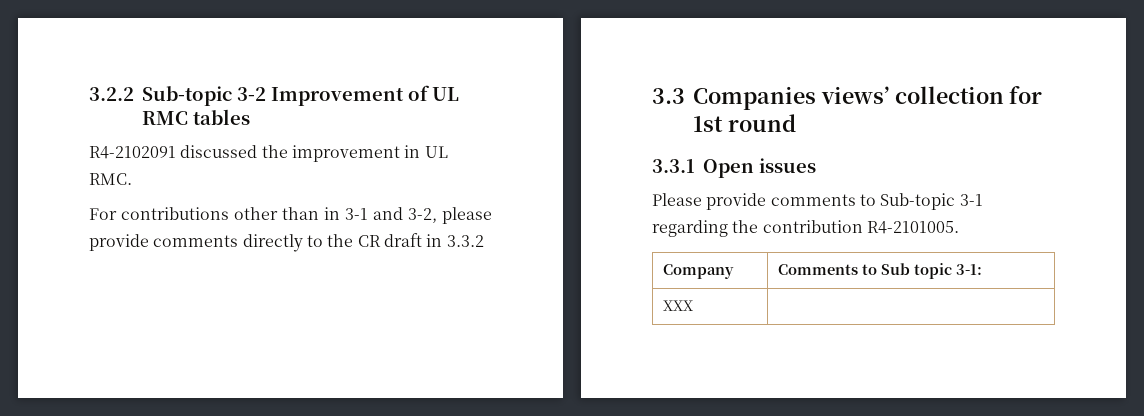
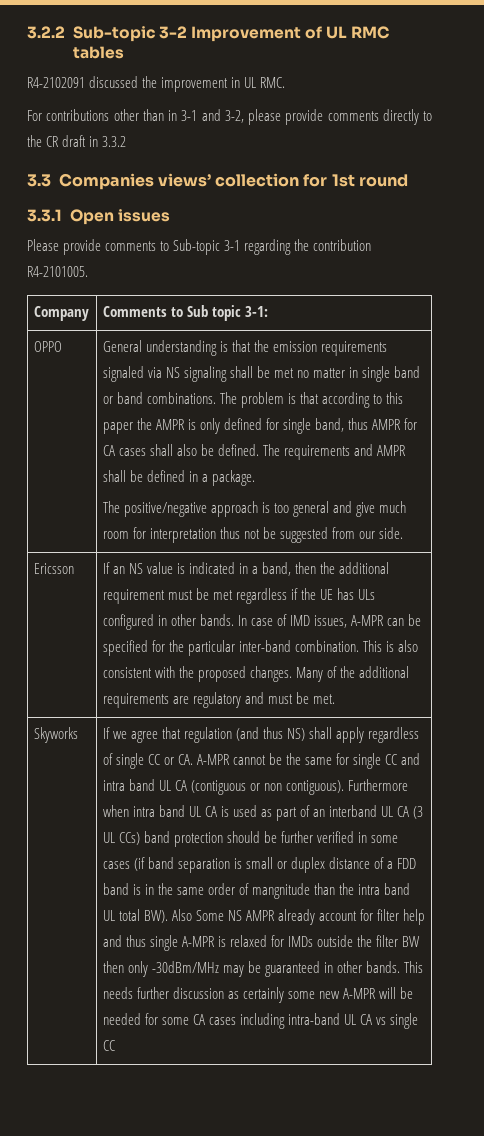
[663,300,694,311] XXX | -> [33,341,62,352] [102,340,387,356] [102,366,421,382] [102,392,404,408] [102,418,418,434] [102,444,407,460] [102,470,255,486] [102,501,407,517] [102,527,404,543] [33,563,74,574] [102,562,390,576] [102,588,376,604] [102,614,422,630] [102,640,419,656] [102,666,410,682] [102,692,335,708] [33,727,78,743] [102,727,420,743] [102,753,421,769] [102,779,409,795] [102,805,424,821] [102,831,399,847] [102,857,417,873] [102,883,411,899] [102,909,426,925] [102,935,421,951] [102,961,424,977] [102,987,414,1003] [102,1013,419,1029] [102,1040,115,1051] OPPO | General understanding is that the emission requirements signaled via NS signaling shall be met no matter in single band or band combinations. The problem is that according to this paper the AMPR is only defined for single band, thus AMPR for CA cases shall also be defined. The requirements and AMPR shall be defined in a package. // The positive/negative approach is too general and give much room for interpretation thus not be suggested from our side. // Ericsson | If an NS value is indicated in a band, then the additional requirement must be met regardless if the UE has ULs configured in other bands. In case of IMD issues, A-MPR can be specified for the particular inter-band combination. This is also consistent with the proposed changes. Many of the additional requirements are regulatory and must be met. // Skyworks | If we agree that regulation (and thus NS) shall apply regardless of single CC or CA. A-MPR cannot be the same for single CC and intra band UL CA (contiguous or non contiguous). Furthermore when intra band UL CA is used as part of an interband UL CA (3 UL CCs) band protection should be further verified in some cases (if band separation is small or duplex distance of a FDD band is in the same order of mangnitude than the intra band UL total BW). Also Some NS AMPR already account for filter help and thus single A-MPR is relaxed for IMDs outside the filter BW then only -30dBm/MHz may be guaranteed in other bands. This needs further discussion as certainly some new A-MPR will be needed for some CA cases including intra-band UL CA vs single CC

